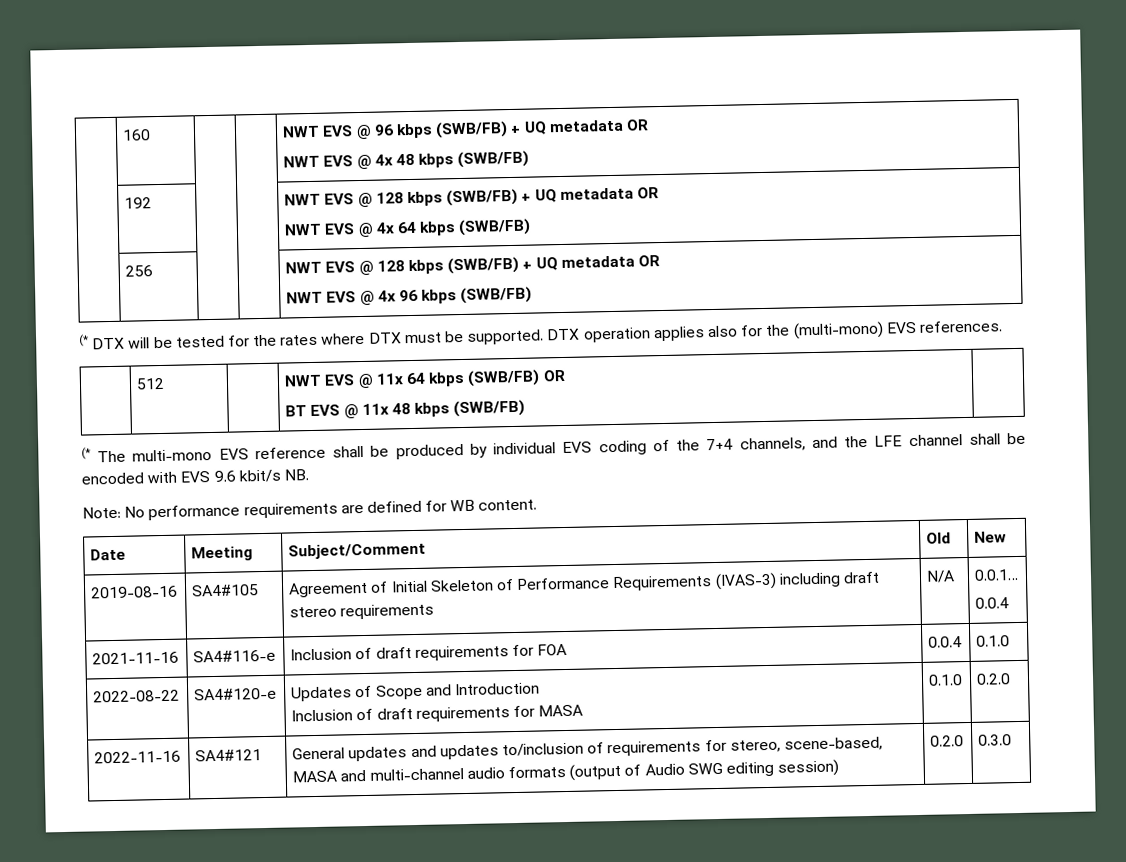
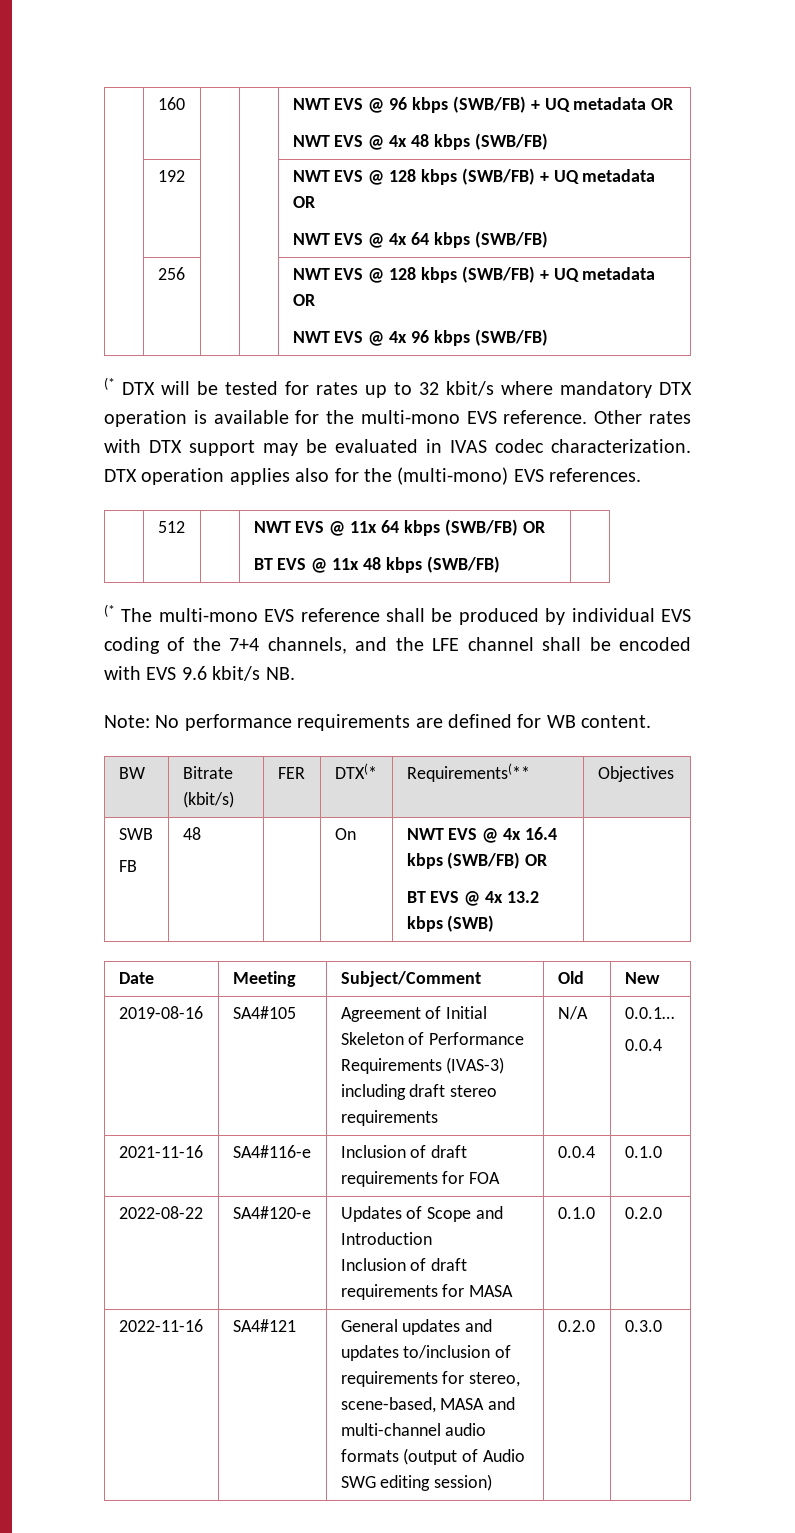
[253,329,545,347] the rates where DTX must be supported. -> [316,381,692,398] [104,410,691,427] [104,439,691,456] rates up to 32 kbit/s where mandatory DTX operation is available for the multi-mono EVS reference. Other rates with DTX support may be evaluated in IVAS codec characterization.
(538, 505) none -> [118,767,145,779] [182,766,233,779] [182,791,234,808] [277,767,305,779] [334,763,377,779] [406,763,530,782] [597,766,674,782] [118,828,153,840] [118,860,137,872] [182,827,201,840] [334,828,356,840] [406,827,557,843] [406,852,548,869] [406,891,539,906] [406,915,495,932] // BW | Bitrate (kbit/s) | FER | DTX(* | Requirements(** | Objectives // SWB // FB | 48 | | On | NWT EVS @ 4x 16.4 kbps (SWB/FB) OR // BT EVS @ 4x 13.2 kbps (SWB) |

